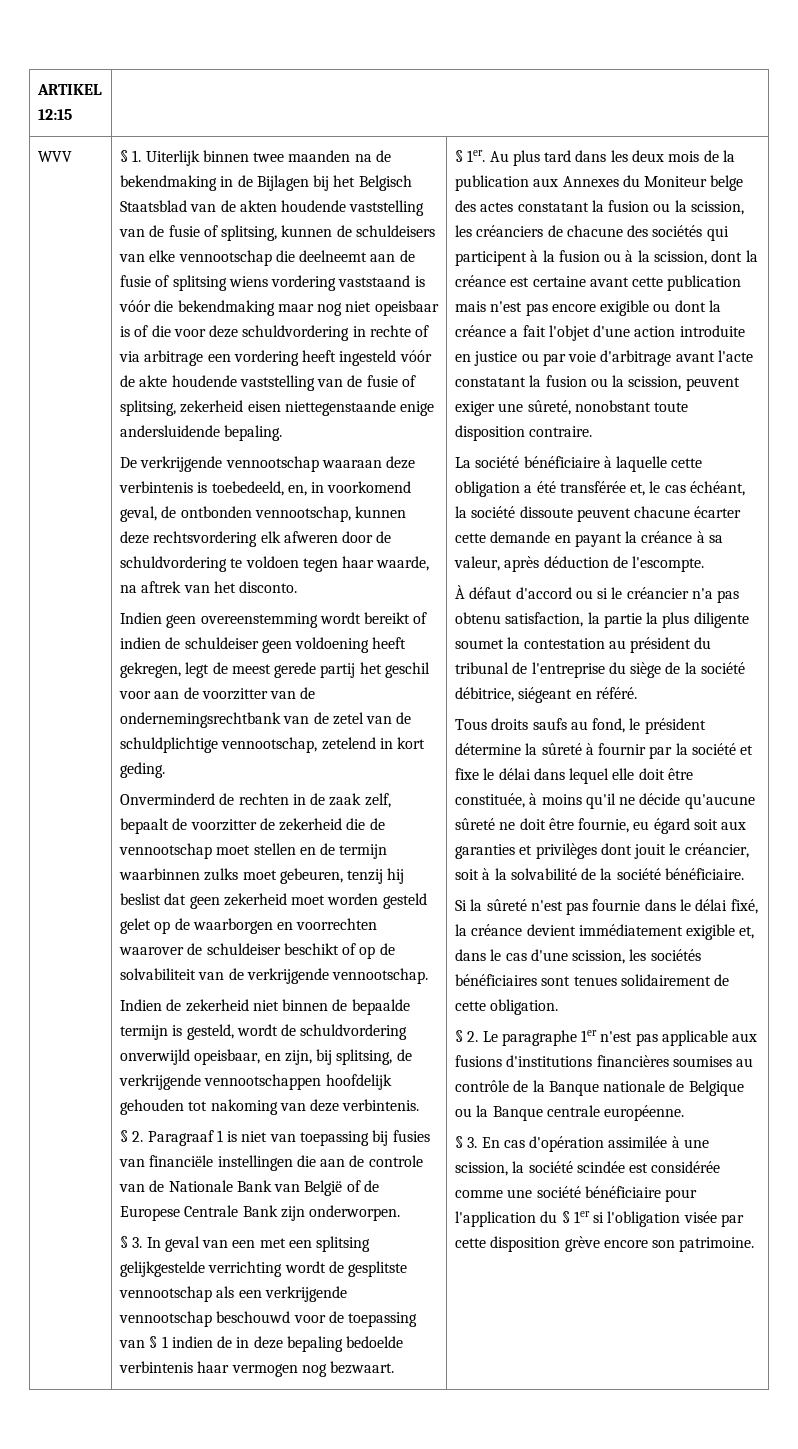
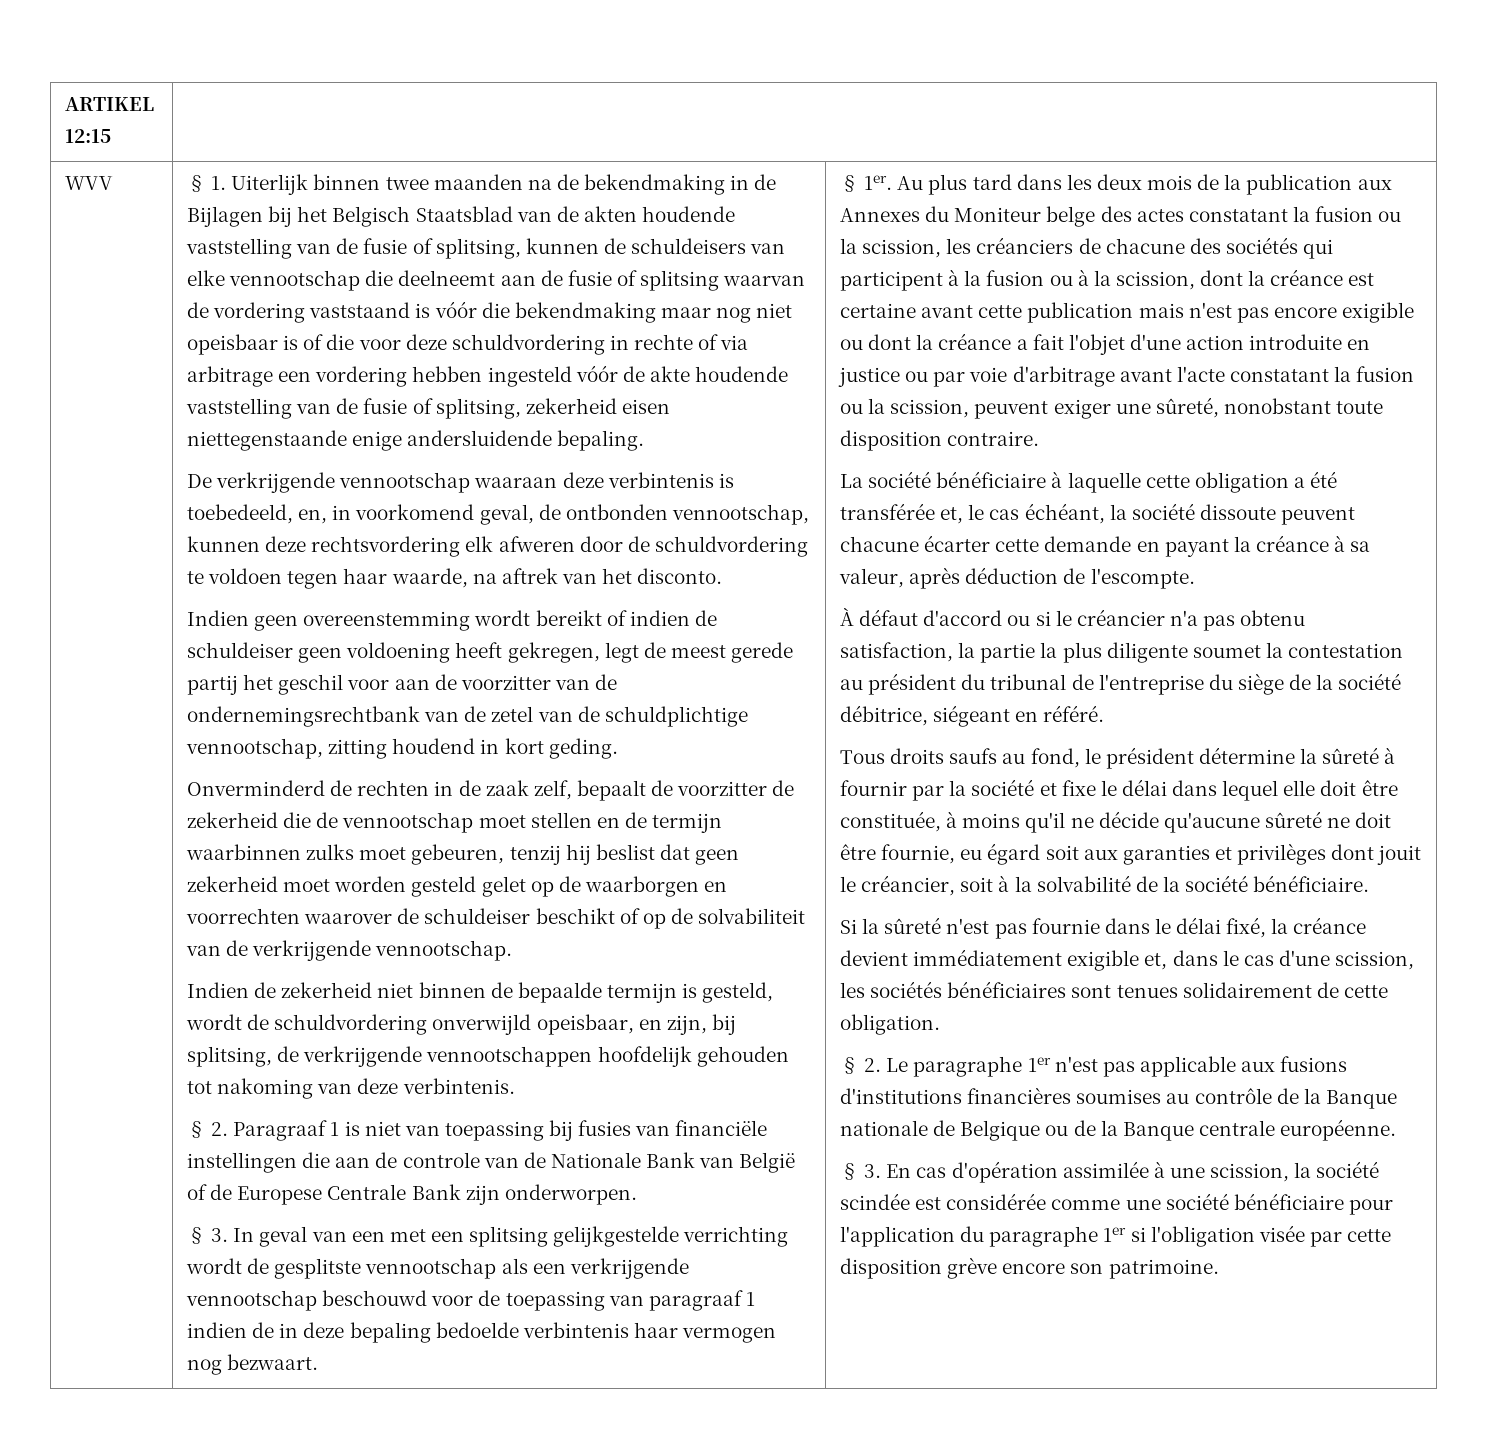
[228,276,268,287] wiens -> [723,275,806,286] [187,302,210,318] waarvan de
[302,350,337,362] heeft -> [412,366,483,382] hebben
[321,737,376,750] zetelend -> [328,738,476,759] zitting houdend
[149,1336,158,1348] § -> [648,1290,743,1311] paragraaf
(472, 1112) none -> [1073,1120,1096,1136] de
[561,1211,570,1223] § -> [989,1226,1099,1247] paragraphe

